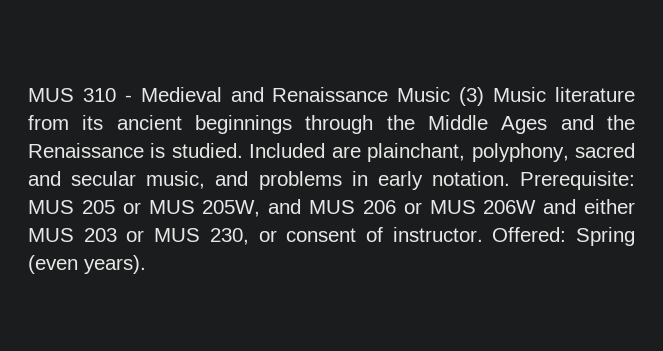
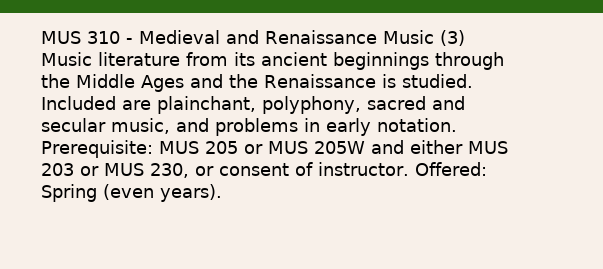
[202,199,537,217] 205W, and MUS 206 or MUS 206W -> [314,141,365,154] 205W

